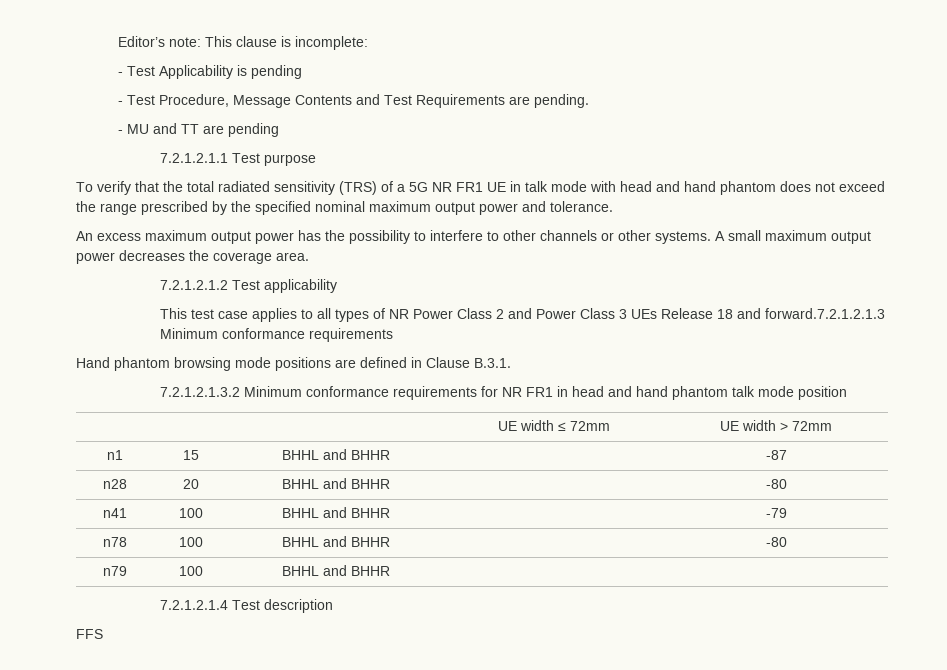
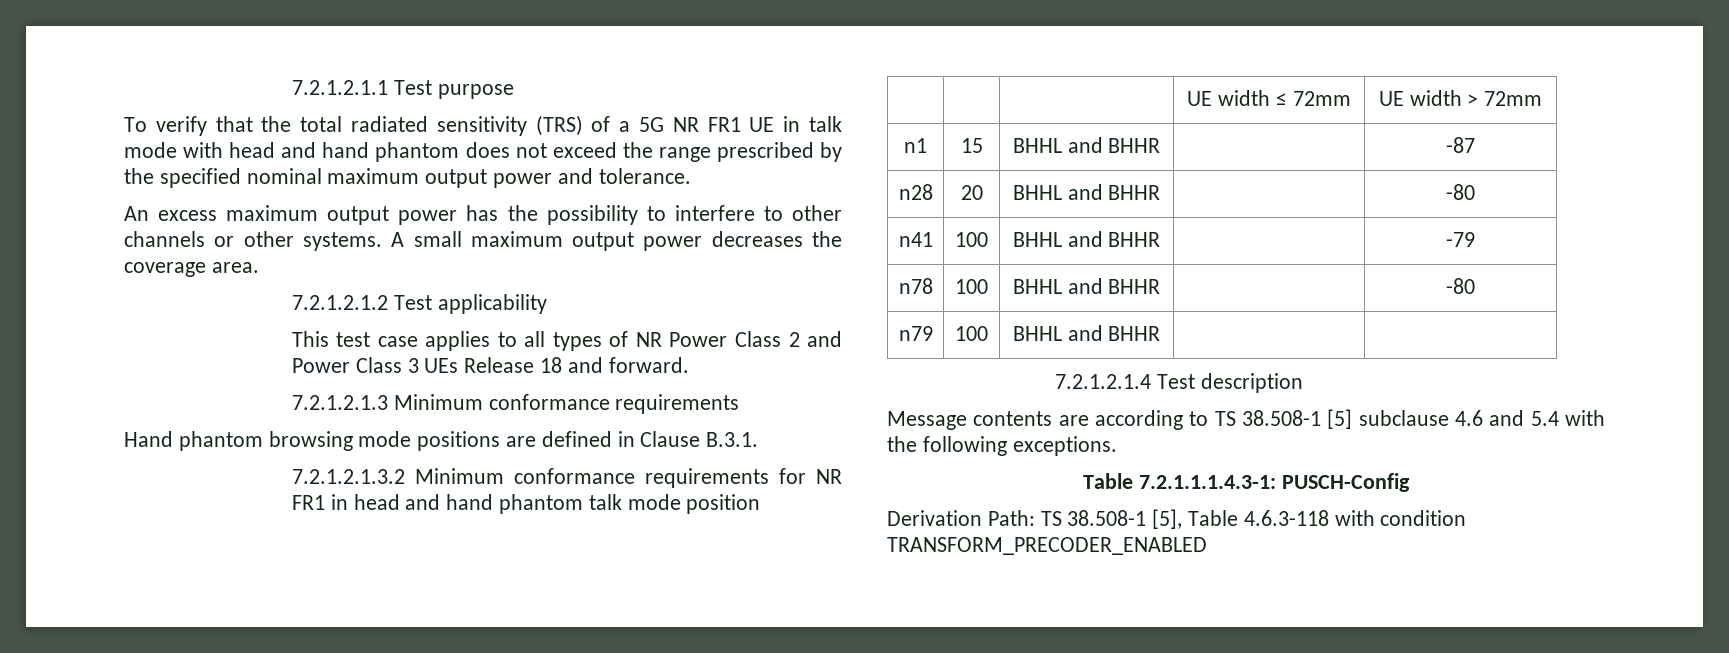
[117,36,368,50] [117,65,302,79] [117,94,589,108] [117,123,279,137] Editor’s note: This clause is incomplete: // - Test Applicability is pending // - Test Procedure, Message Contents and Test Requirements are pending. // - MU and TT are pending // -> (291, 87) none
[764,308,885,319] forward.7.2.1.2.1.3 -> [608,357,689,373] [291,395,388,410] forward. // 7.2.1.2.1.3
[76,629,103,639] FFS -> [887,409,1605,430] [887,436,1117,456] [1083,473,1410,492] [887,509,1467,529] [887,537,1207,555] Message contents are according to TS 38.508-1 [5] subclause 4.6 and 5.4 with the following exceptions. // Table 7.2.1.1.1.4.3-1: PUSCH-Config // Derivation Path: TS 38.508-1 [5], Table 4.6.3-118 with condition TRANSFORM_PRECODER_ENABLED

